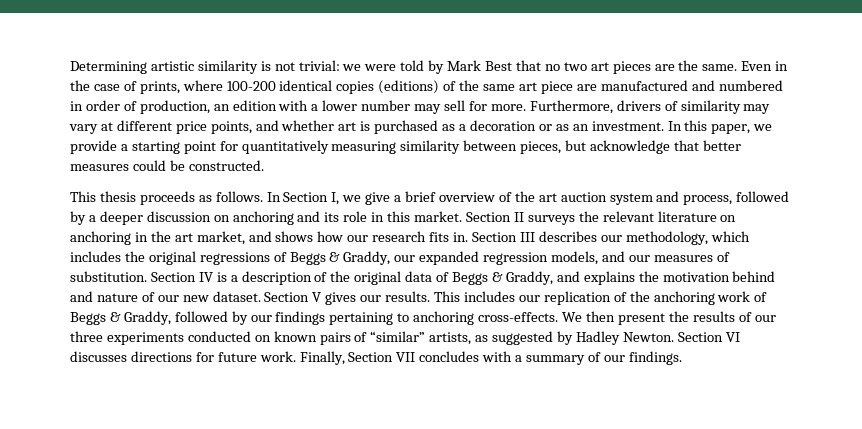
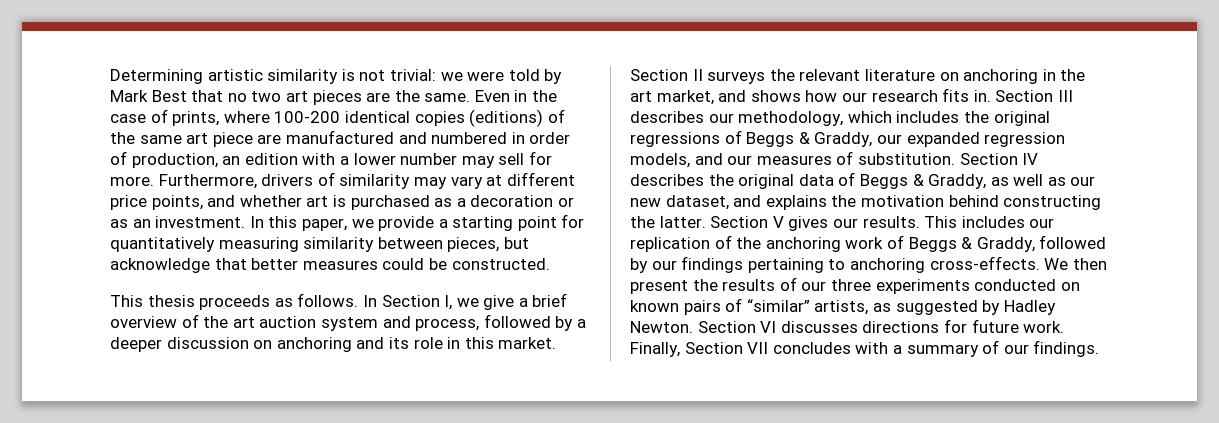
[216,271,328,285] is a description of -> [630,174,704,186] describes
(553, 278) none -> [990,174,1096,186] [630,195,729,210] as well as our new dataset,
[70,291,261,302] and nature of our new dataset. -> [1003,195,1102,210] [630,216,706,228] constructing the latter.

